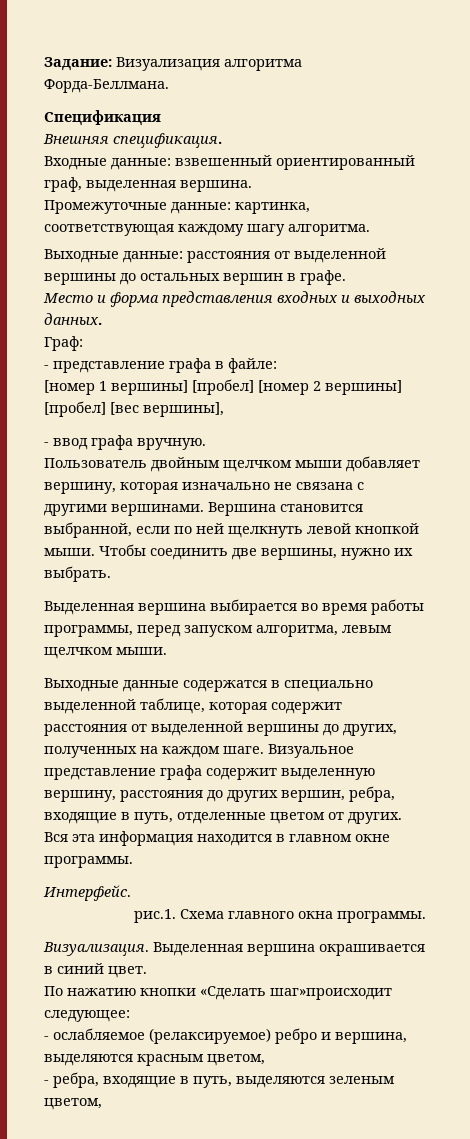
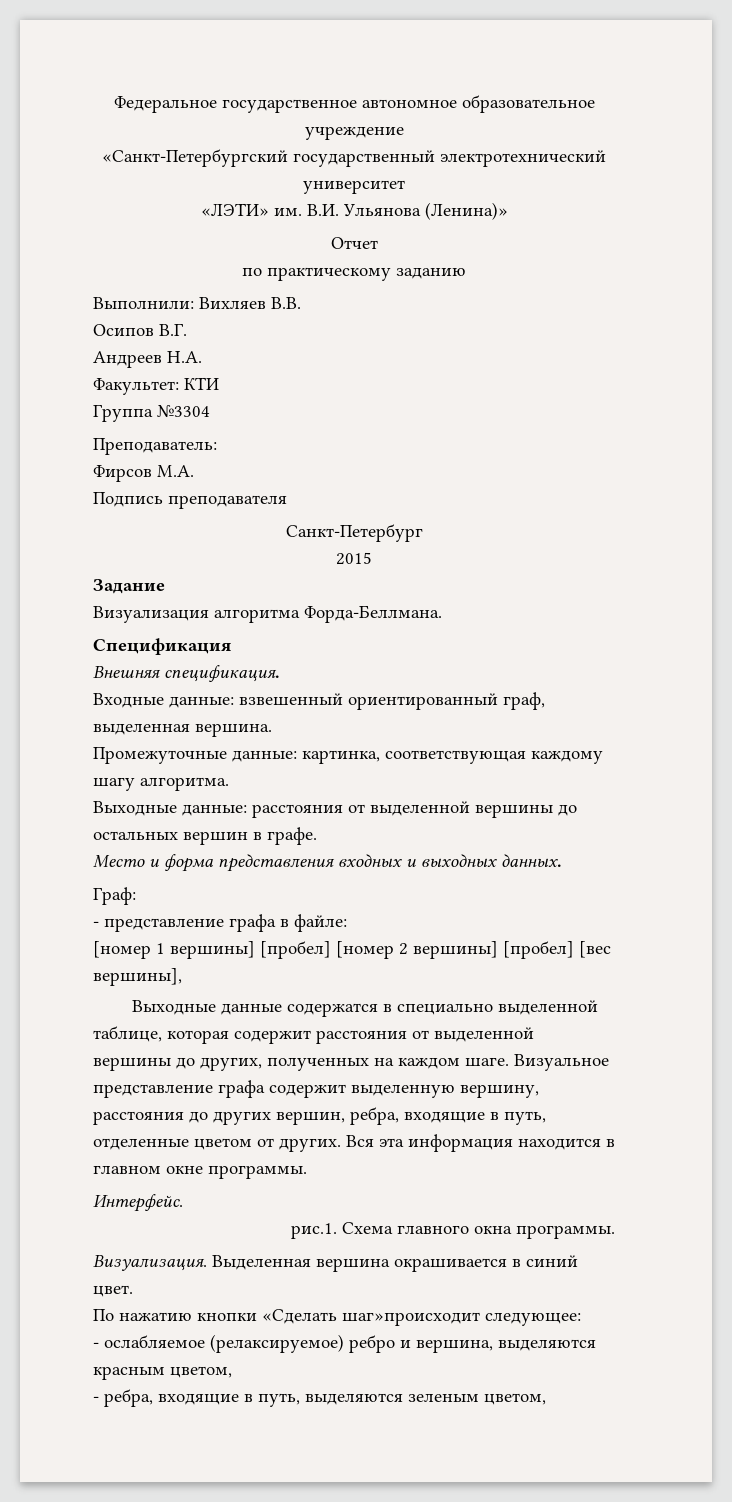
[44,57,112,71] Задание: -> [113,95,595,113] [304,126,404,140] [102,149,606,167] [303,180,405,194] [200,202,508,220] [330,237,378,249] [242,267,466,281] [93,297,301,309] [93,323,187,336] [93,351,202,368] [93,377,219,395] [93,404,210,422] [93,438,217,455] [93,465,194,482] [93,492,287,509] [285,524,423,542] [336,552,372,565] [93,579,165,594] Федеральное государственное автономное образовательное учреждение // «Санкт-Петербургский государственный электротехнический университет // «ЛЭТИ» им. В.И. Ульянова (Ленина)» // Отчет // по практическому заданию // Выполнили: Вихляев В.В. // Осипов В.Г. // Андреев Н.А. // Факультет: КТИ // Группа №3304 // Преподаватель: // Фирсов М.А. // Подпись преподавателя // Санкт-Петербург // 2015 // Задание //
[44,435,206,450] [44,456,420,472] [44,482,364,494] [44,502,363,516] [44,522,419,538] [44,544,413,560] [44,566,111,582] [44,599,424,615] [44,625,392,637] [44,647,167,659] // - ввод графа вручную. // Пользователь двойным щелчком мыши добавляет вершину, которая изначально не связана с другими вершинами. Вершина становится выбранной, если по ней щелкнуть левой кнопкой мыши. Чтобы соединить две вершины, нужно их выбрать. // Выделенная вершина выбирается во время работы программы, перед запуском алгоритма, левым щелчком мыши. -> (182, 977) none

